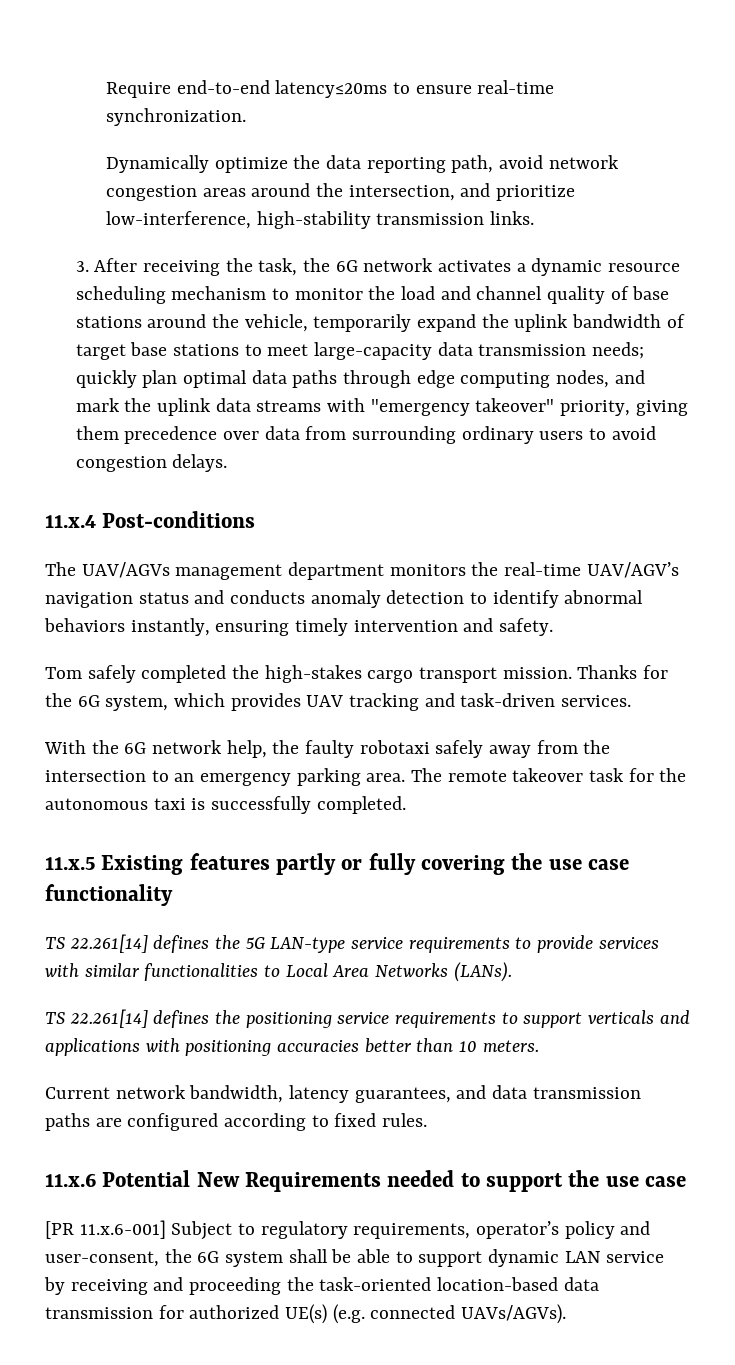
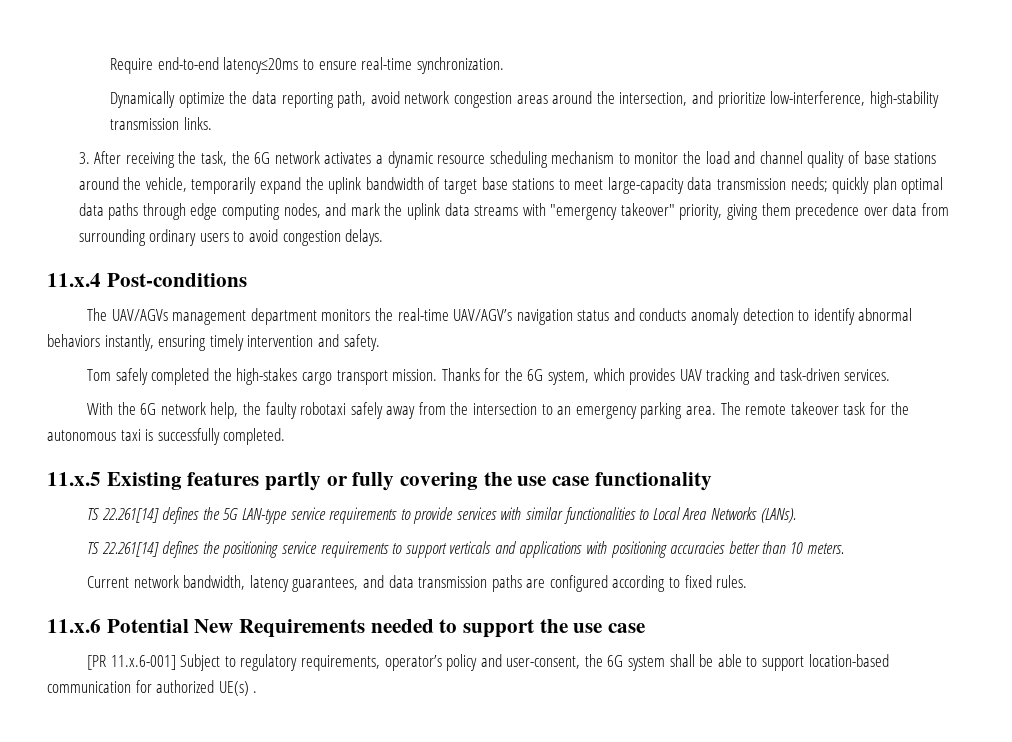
[488,1249,665,1267] [44,1277,599,1295] [45,1304,567,1324] dynamic LAN service by receiving and proceeding the task-oriented location-based data transmission for authorized UE(s) (e.g. connected UAVs/AGVs). -> [808,654,889,667] [47,680,258,696] location-based communication for authorized UE(s) .

